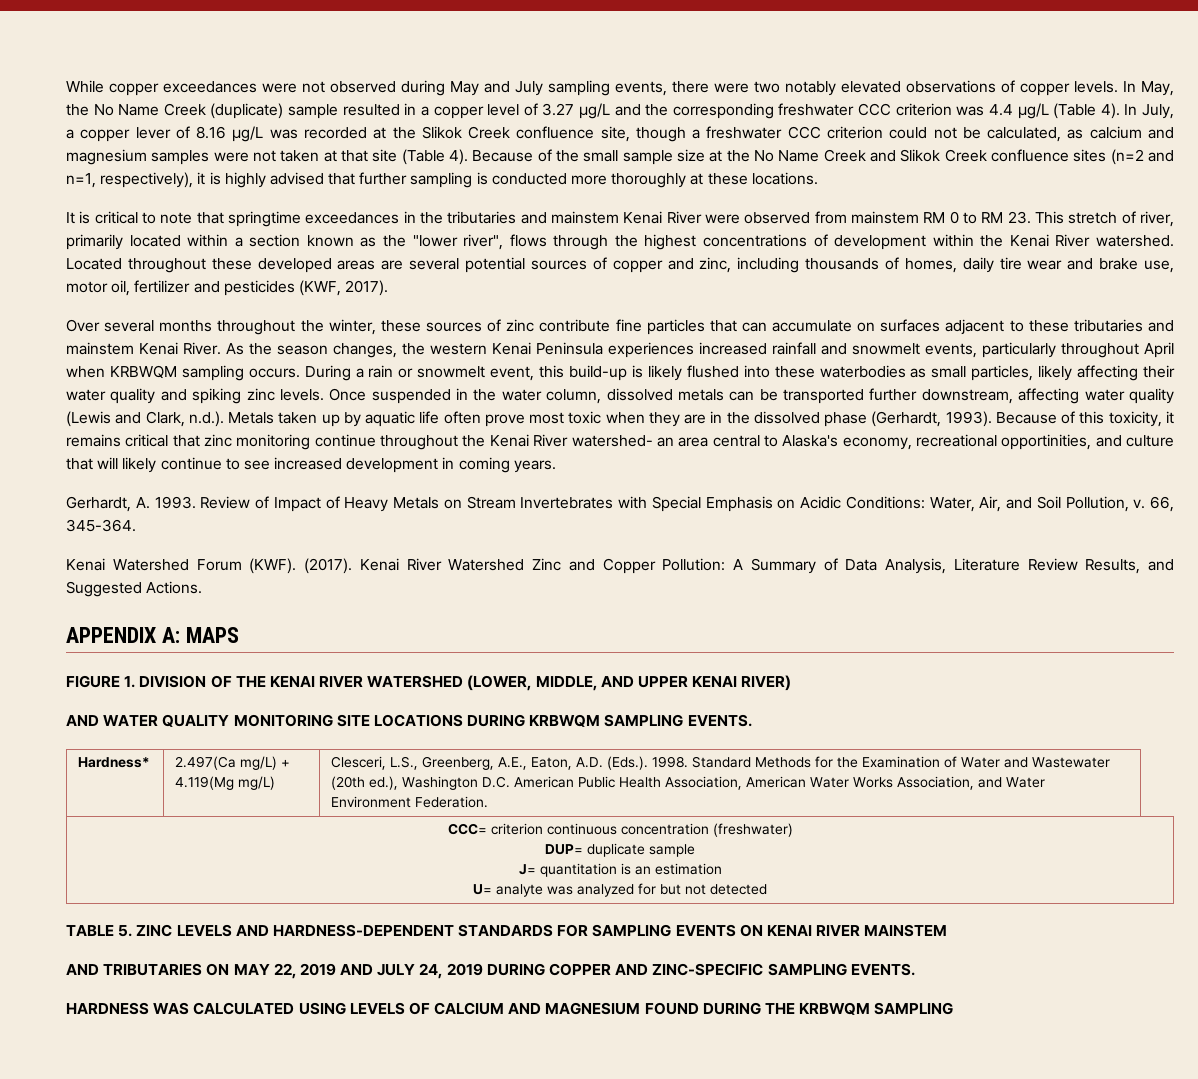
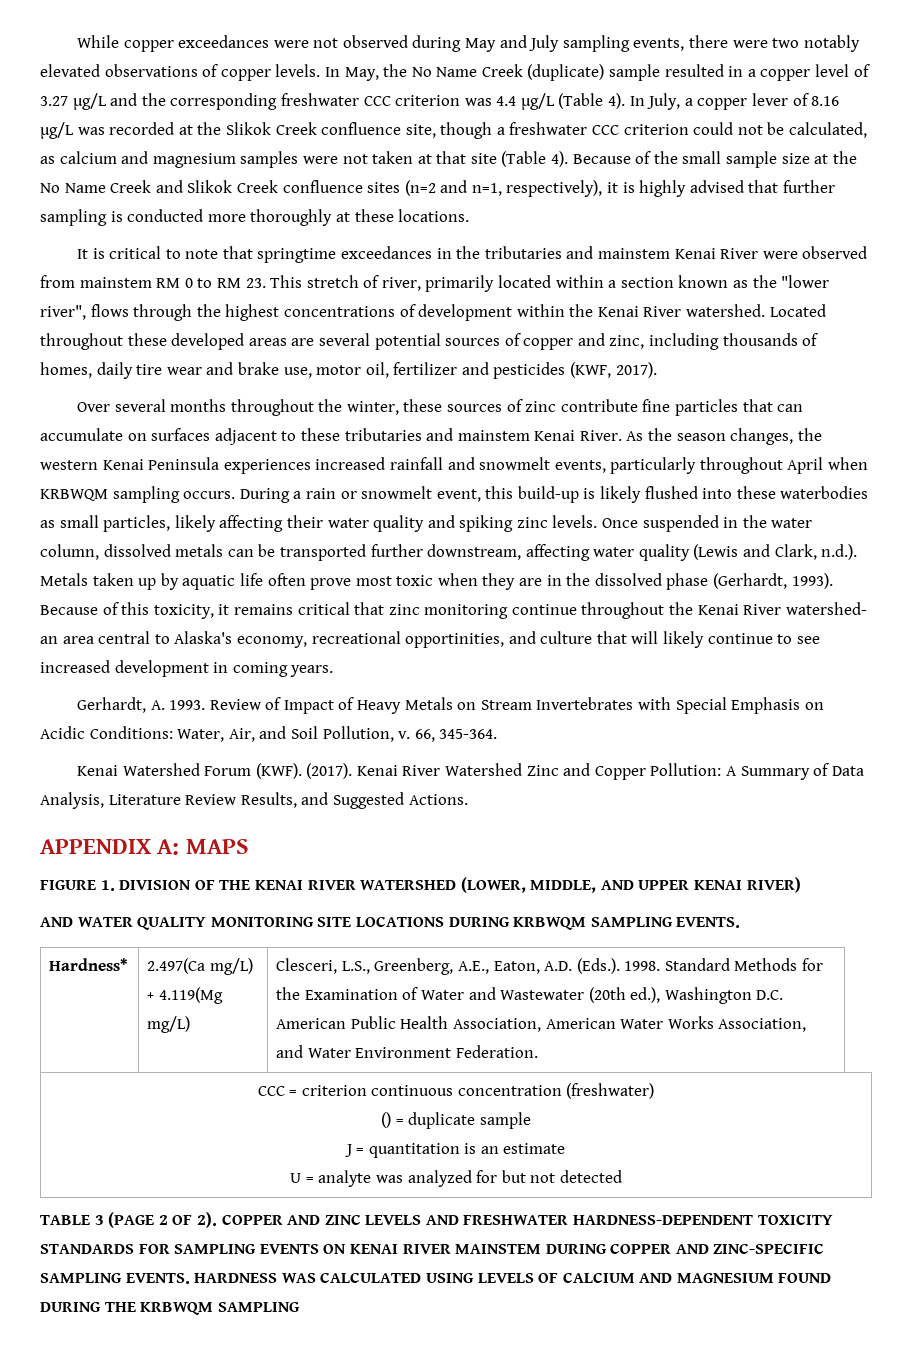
[447,823,487,835] CCC= -> [257,1086,298,1096] CCC =
[545,844,583,855] DUP= -> [381,1112,404,1128] () =
[518,864,536,875] J= -> [344,1144,365,1157] J =
[654,863,722,875] [473,884,492,895] estimation // U= -> [503,1143,566,1154] [290,1173,314,1183] estimate // U =
[118,924,454,937] 5. ZINC LEVELS AND HARDNESS-DEPENDENT -> [94,1212,833,1228] 3 (PAGE 2 OF 2). COPPER AND ZINC LEVELS AND FRESHWATER HARDNESS-DEPENDENT TOXICITY
[66,963,483,979] // AND TRIBUTARIES ON MAY 22, 2019 AND JULY 24, 2019 -> (542, 1249) none
(915, 969) // -> (190, 1278) none

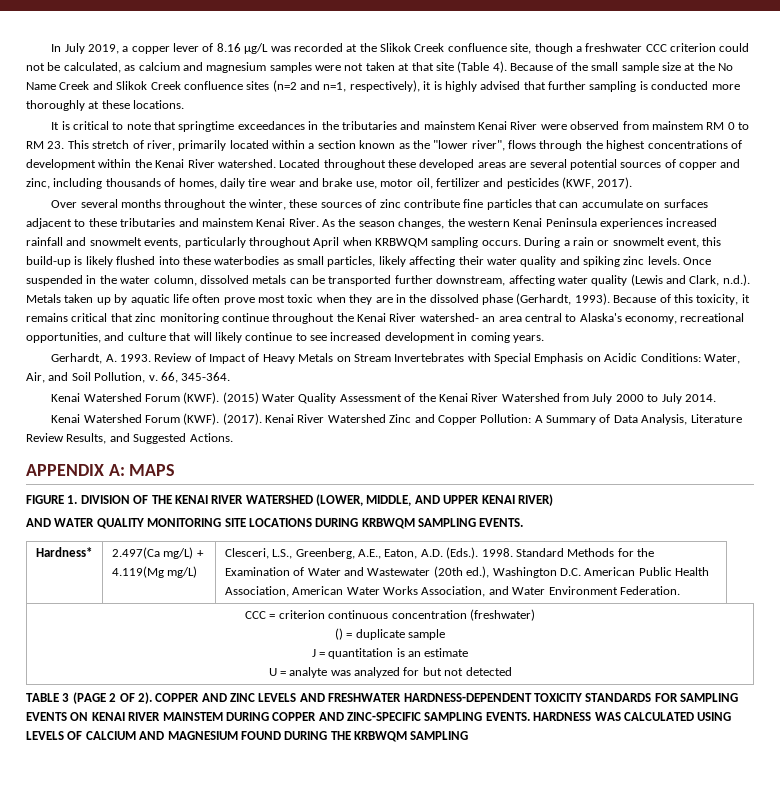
[76,35,860,52] [40,64,870,81] [40,93,681,110] While copper exceedances were not observed during May and July sampling events, there were two notably elevated observations of copper levels. In May, the No Name Creek (duplicate) sample resulted in a copper level of 3.27 µg/L and the corresponding freshwater CCC criterion was 4.4 µg/L (Table 4). In July, -> [51,43,119,54] In July 2019,
[405,633,505,648] opportinities, -> [26,332,101,343] opportunities,
(498, 734) none -> [51,392,716,404] // Kenai Watershed Forum (KWF). (2015) Water Quality Assessment of the Kenai River Watershed from July 2000 to July 2014.

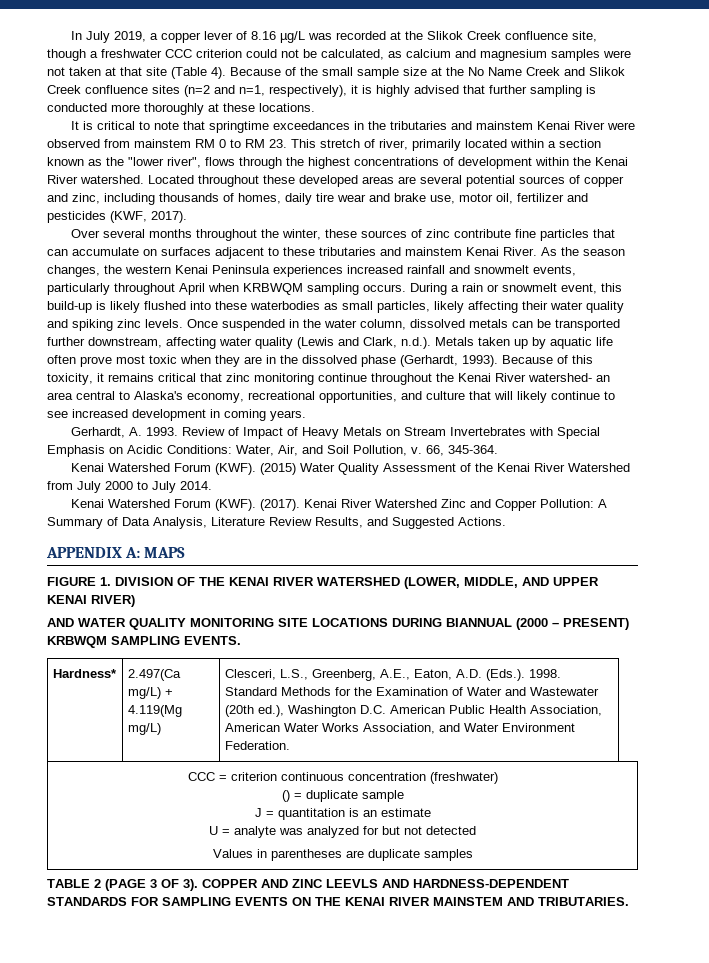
(359, 522) none -> [446,618,629,630] BIANNUAL (2000 – PRESENT)
[26,692,582,704] // TABLE 3 (PAGE 2 OF 2). COPPER AND ZINC LEVELS AND FRESHWATER HARDNESS-DEPENDENT TOXICITY -> [212,849,473,861] [47,879,569,891] // Values in parentheses are duplicate samples // TABLE 2 (PAGE 3 OF 3). COPPER AND ZINC LEEVLS AND HARDNESS-DEPENDENT
(89, 716) none -> [315,897,341,906] THE
[225,712,732,721] [26,731,469,742] DURING COPPER AND ZINC-SPECIFIC SAMPLING EVENTS. HARDNESS WAS CALCULATED USING LEVELS OF CALCIUM AND MAGNESIUM FOUND DURING THE KRBWQM SAMPLING -> [507,897,629,906] AND TRIBUTARIES.

